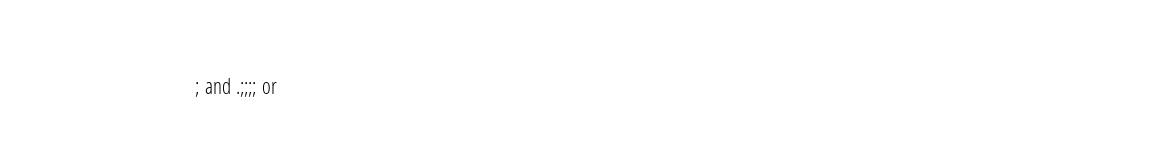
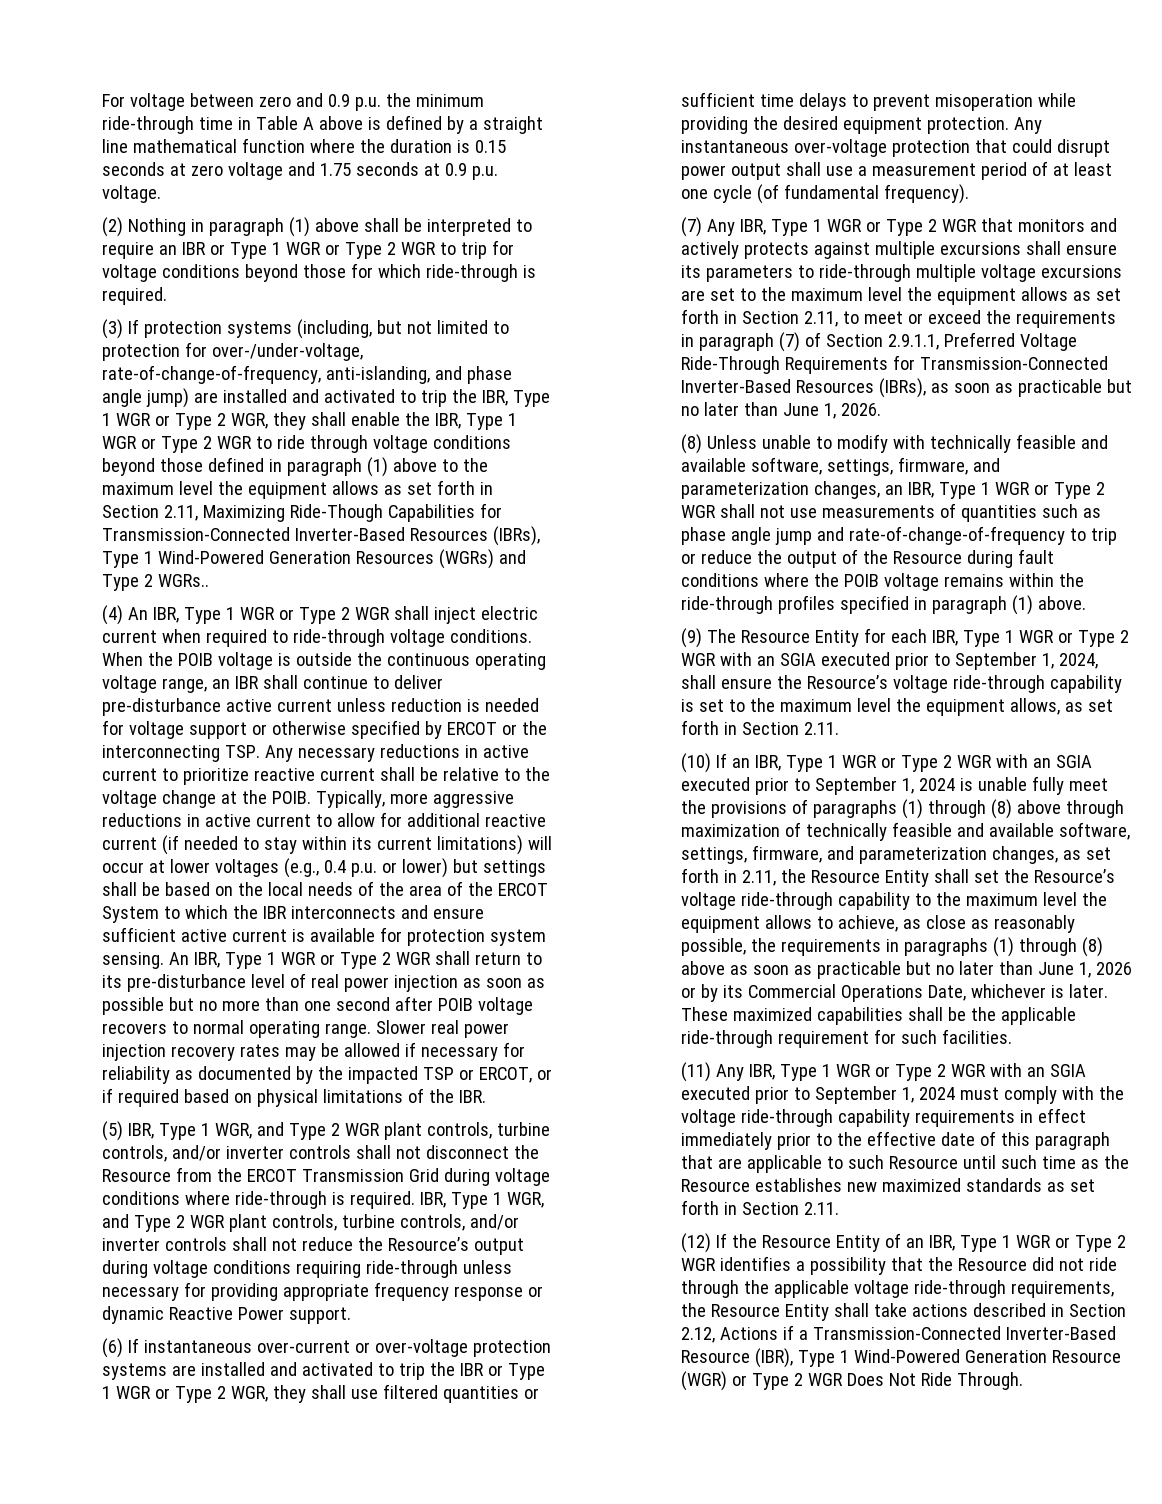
[195,78,278,97] ; and .;;;; or -> [102,93,485,111] [102,115,544,134] [102,138,507,153] [102,162,499,180] [102,185,162,203] [102,217,533,237] [102,240,515,259] [102,263,537,282] [102,287,168,305] [102,319,510,339] [102,342,364,361] [102,365,513,384] [102,388,551,408] [102,412,518,430] [102,435,512,453] [102,457,489,477] [102,480,494,499] [102,503,503,522] [102,526,541,546] [102,549,527,569] [102,574,210,591] [102,605,539,625] [102,629,533,647] [102,652,547,670] [102,675,444,693] [102,698,540,716] [102,720,548,739] [102,744,530,762] [102,767,551,785] [102,790,515,808] [102,812,547,827] [102,835,553,855] [102,858,547,878] [102,881,549,896] [102,905,485,923] [102,927,547,946] [102,951,543,969] [102,973,546,992] [102,996,534,1015] [102,1020,510,1038] [102,1042,526,1061] [102,1066,553,1084] [102,1088,487,1107] [102,1121,551,1141] [102,1145,540,1162] [102,1167,551,1186] [102,1191,545,1209] [102,1214,520,1232] [102,1237,525,1255] [102,1260,513,1278] [102,1282,544,1301] [102,1306,352,1324] [102,1338,552,1358] [102,1362,546,1380] [102,1384,540,1403] [681,92,1077,111] [681,116,1043,134] [681,139,1111,157] [681,161,1113,180] [681,184,970,204] [681,217,1118,237] [681,241,1118,259] [681,264,1123,282] [681,287,1122,305] [681,309,1117,328] [681,332,1078,352] [681,355,1109,374] [681,378,1133,398] [681,402,882,419] [681,434,1109,454] [681,457,1001,476] [681,481,1106,499] [681,503,1102,522] [681,526,1118,545] [681,549,1055,568] [681,573,1085,591] [681,595,1087,615] [681,628,1130,648] [681,652,1099,670] [681,675,1123,693] [681,698,1114,716] [681,720,840,735] [681,753,1093,773] [681,776,1109,795] [681,799,1125,819] [681,822,1131,841] [681,845,1112,864] [681,868,1116,887] [681,892,1108,910] [681,915,1076,933] [681,937,1104,957] [681,961,1133,979] [681,984,1109,1002] [681,1007,1077,1025] [681,1029,1013,1048] [681,1062,1087,1082] [681,1086,1125,1104] [681,1108,1087,1127] [681,1131,1111,1150] [681,1155,1130,1173] [681,1178,1096,1192] [681,1200,840,1215] [681,1233,1127,1253] [681,1256,1118,1275] [681,1280,1115,1298] [681,1303,1127,1321] [681,1325,1117,1343] [681,1348,1122,1368] [681,1371,1024,1391] For voltage between zero and 0.9 p.u. the minimum ride-through time in Table A above is defined by a straight line mathematical function where the duration is 0.15 seconds at zero voltage and 1.75 seconds at 0.9 p.u. voltage. // (2) Nothing in paragraph (1) above shall be interpreted to require an IBR or Type 1 WGR or Type 2 WGR to trip for voltage conditions beyond those for which ride-through is required. // (3) If protection systems (including, but not limited to protection for over-/under-voltage, rate-of-change-of-frequency, anti-islanding, and phase angle jump) are installed and activated to trip the IBR, Type 1 WGR or Type 2 WGR, they shall enable the IBR, Type 1 WGR or Type 2 WGR to ride through voltage conditions beyond those defined in paragraph (1) above to the maximum level the equipment allows as set forth in Section 2.11, Maximizing Ride-Though Capabilities for Transmission-Connected Inverter-Based Resources (IBRs), Type 1 Wind-Powered Generation Resources (WGRs) and Type 2 WGRs.. // (4) An IBR, Type 1 WGR or Type 2 WGR shall inject electric current when required to ride-through voltage conditions. When the POIB voltage is outside the continuous operating voltage range, an IBR shall continue to deliver pre-disturbance active current unless reduction is needed for voltage support or otherwise specified by ERCOT or the interconnecting TSP. Any necessary reductions in active current to prioritize reactive current shall be relative to the voltage change at the POIB. Typically, more aggressive reductions in active current to allow for additional reactive current (if needed to stay within its current limitations) will occur at lower voltages (e.g., 0.4 p.u. or lower) but settings shall be based on the local needs of the area of the ERCOT System to which the IBR interconnects and ensure sufficient active current is available for protection system sensing. An IBR, Type 1 WGR or Type 2 WGR shall return to its pre-disturbance level of real power injection as soon as possible but no more than one second after POIB voltage recovers to normal operating range. Slower real power injection recovery rates may be allowed if necessary for reliability as documented by the impacted TSP or ERCOT, or if required based on physical limitations of the IBR. // (5) IBR, Type 1 WGR, and Type 2 WGR plant controls, turbine controls, and/or inverter controls shall not disconnect the Resource from the ERCOT Transmission Grid during voltage conditions where ride-through is required. IBR, Type 1 WGR, and Type 2 WGR plant controls, turbine controls, and/or inverter controls shall not reduce the Resource’s output during voltage conditions requiring ride-through unless necessary for providing appropriate frequency response or dynamic Reactive Power support. // (6) If instantaneous over-current or over-voltage protection systems are installed and activated to trip the IBR or Type 1 WGR or Type 2 WGR, they shall use filtered quantities or sufficient time delays to prevent misoperation while providing the desired equipment protection. Any instantaneous over-voltage protection that could disrupt power output shall use a measurement period of at least one cycle (of fundamental frequency). // (7) Any IBR, Type 1 WGR or Type 2 WGR that monitors and actively protects against multiple excursions shall ensure its parameters to ride-through multiple voltage excursions are set to the maximum level the equipment allows as set forth in Section 2.11, to meet or exceed the requirements in paragraph (7) of Section 2.9.1.1, Preferred Voltage Ride-Through Requirements for Transmission-Connected Inverter-Based Resources (IBRs), as soon as practicable but no later than June 1, 2026. // (8) Unless unable to modify with technically feasible and available software, settings, firmware, and parameterization changes, an IBR, Type 1 WGR or Type 2 WGR shall not use measurements of quantities such as phase angle jump and rate-of-change-of-frequency to trip or reduce the output of the Resource during fault conditions where the POIB voltage remains within the ride-through profiles specified in paragraph (1) above. // (9) The Resource Entity for each IBR, Type 1 WGR or Type 2 WGR with an SGIA executed prior to September 1, 2024, shall ensure the Resource’s voltage ride-through capability is set to the maximum level the equipment allows, as set forth in Section 2.11. // (10) If an IBR, Type 1 WGR or Type 2 WGR with an SGIA executed prior to September 1, 2024 is unable fully meet the provisions of paragraphs (1) through (8) above through maximization of technically feasible and available software, settings, firmware, and parameterization changes, as set forth in 2.11, the Resource Entity shall set the Resource’s voltage ride-through capability to the maximum level the equipment allows to achieve, as close as reasonably possible, the requirements in paragraphs (1) through (8) above as soon as practicable but no later than June 1, 2026 or by its Commercial Operations Date, whichever is later. These maximized capabilities shall be the applicable ride-through requirement for such facilities. // (11) Any IBR, Type 1 WGR or Type 2 WGR with an SGIA executed prior to September 1, 2024 must comply with the voltage ride-through capability requirements in effect immediately prior to the effective date of this paragraph that are applicable to such Resource until such time as the Resource establishes new maximized standards as set forth in Section 2.11. // (12) If the Resource Entity of an IBR, Type 1 WGR or Type 2 WGR identifies a possibility that the Resource did not ride through the applicable voltage ride-through requirements, the Resource Entity shall take actions described in Section 2.12, Actions if a Transmission-Connected Inverter-Based Resource (IBR), Type 1 Wind-Powered Generation Resource (WGR) or Type 2 WGR Does Not Ride Through.

